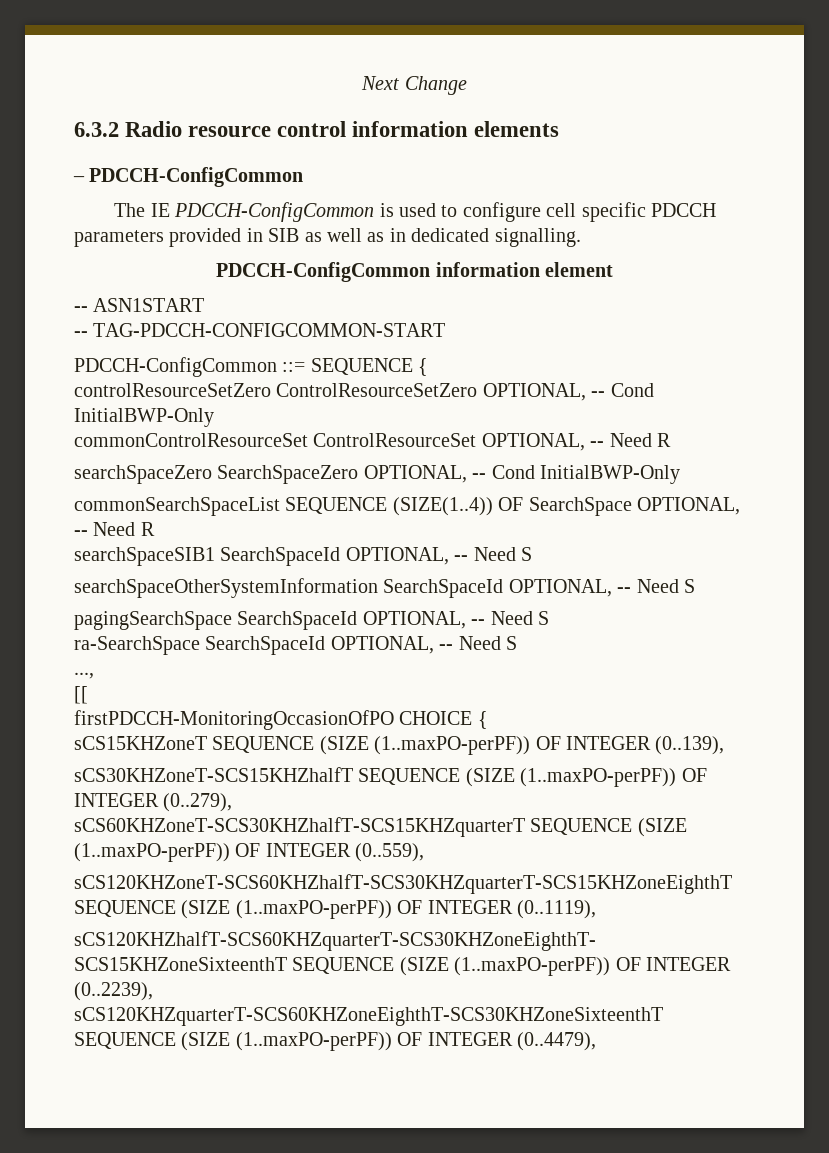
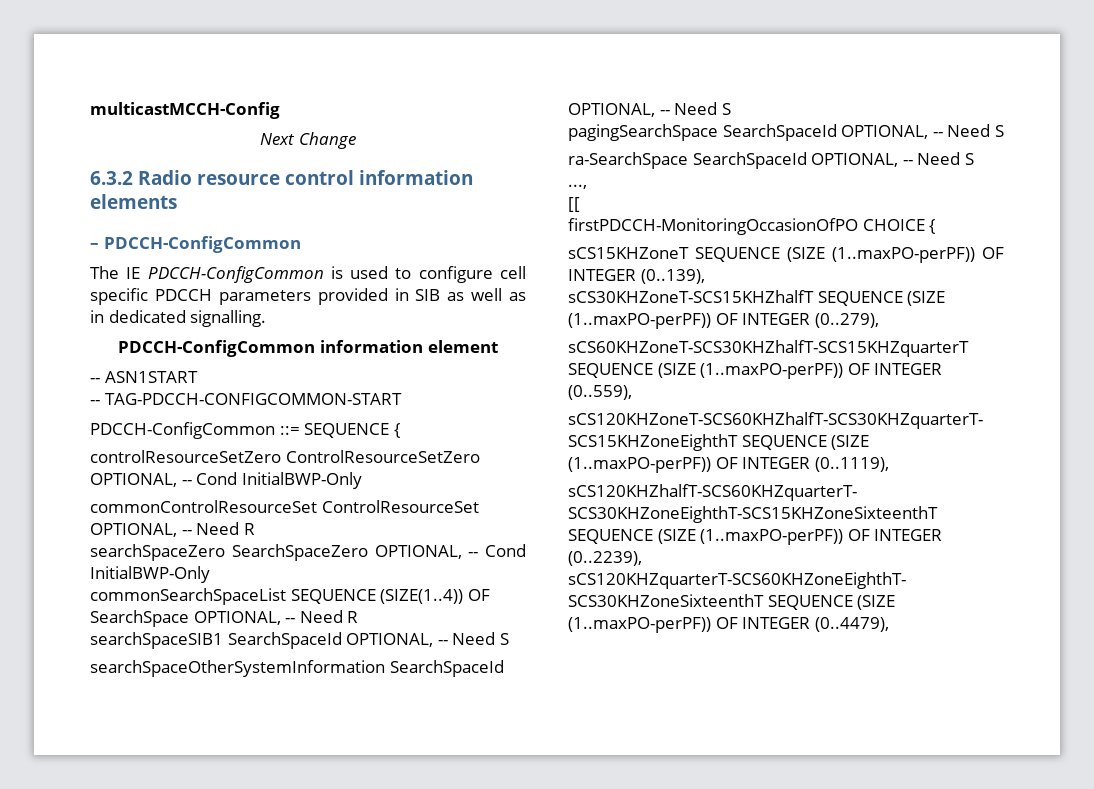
(361, 83) none -> [90,102,280,119] multicastMCCH-Config //

